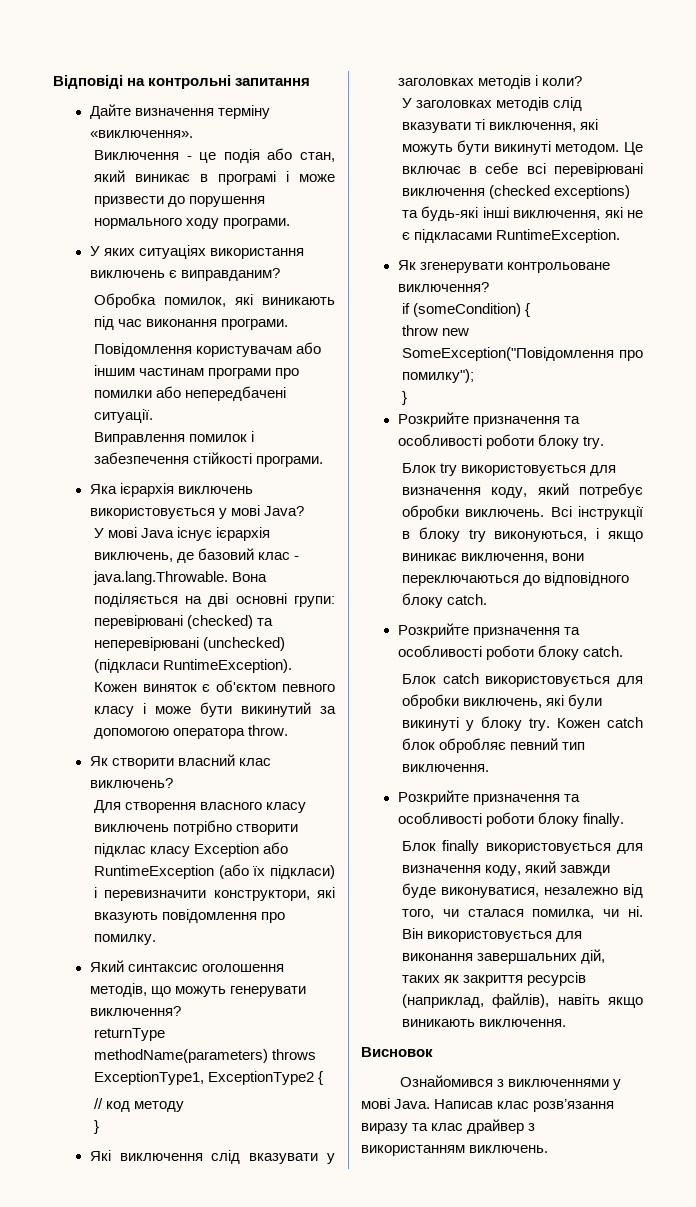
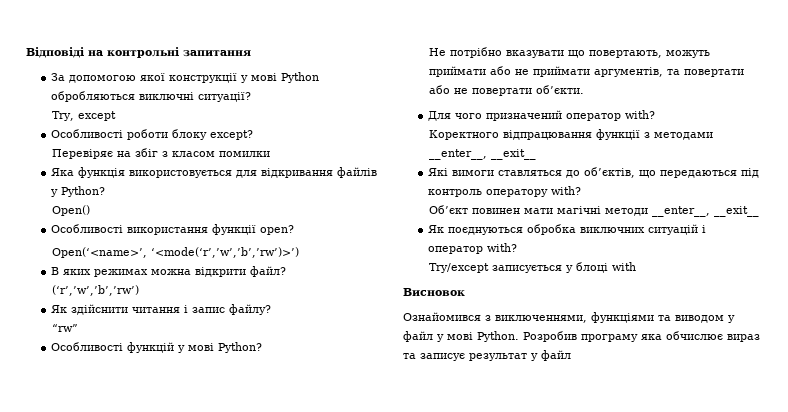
[89,104,271,119] [89,130,193,138] [93,148,335,163] [93,170,335,185] [93,196,266,207] [93,218,291,229] [89,245,305,259] [89,268,281,281] [93,293,335,308] [93,316,289,330] [93,342,322,357] [93,365,300,379] [93,386,287,401] [93,409,153,423] [93,431,255,445] [93,452,324,467] [89,483,254,497] [89,505,305,519] [93,527,271,541] [93,548,300,563] [92,571,267,585] [93,593,335,607] [93,615,274,629] [93,637,285,651] [93,659,292,673] [93,680,335,692] [93,702,336,717] [93,725,289,739] [89,754,272,769] [89,778,173,788] [93,800,307,813] [93,820,299,835] [93,842,289,857] [93,864,335,879] [93,887,335,901] [93,909,286,923] [93,934,156,945] [89,960,285,972] [89,983,307,997] [89,1006,181,1016] [93,1028,165,1041] [93,1049,316,1063] [93,1071,324,1085] [93,1098,185,1112] [93,1120,99,1134] [89,1150,336,1164] [397,75,583,89] [401,97,583,111] [401,119,599,133] [401,140,643,155] [401,162,643,177] [401,185,631,199] [401,206,643,221] [401,229,621,243] [397,260,611,273] [397,282,489,292] [401,303,531,317] [401,325,469,336] [401,347,643,361] [401,369,474,383] [401,391,407,405] [397,412,581,427] [397,434,605,449] [401,463,617,476] [401,483,643,498] [401,505,644,520] [401,527,643,542] [401,553,585,563] [401,572,630,586] [401,593,487,608] [397,623,581,638] [397,645,624,660] [401,673,643,687] [401,694,603,709] [401,716,643,731] [401,738,586,753] [401,764,489,772] [397,790,581,805] [397,812,625,827] [401,840,643,854] [401,861,611,876] [401,883,643,898] [401,906,643,919] [401,928,583,942] [401,949,606,964] [401,972,587,986] [401,993,643,1008] [401,1019,566,1027] [361,1047,433,1057] [399,1075,621,1090] [361,1098,615,1112] [361,1119,536,1134] [361,1145,549,1156] Дайте визначення терміну «виключення». // Виключення - це подія або стан, який виникає в програмі і може призвести до порушення нормального ходу програми. // У яких ситуаціях використання виключень є виправданим? // Обробка помилок, які виникають під час виконання програми. // Повідомлення користувачам або іншим частинам програми про помилки або непередбачені ситуації. // Виправлення помилок і забезпечення стійкості програми. // Яка ієрархія виключень використовується у мові Java? // У мові Java існує ієрархія виключень, де базовий клас - java.lang.Throwable. Вона поділяється на дві основні групи: перевірювані (checked) та неперевірювані (unchecked) (підкласи RuntimeException). Кожен виняток є об'єктом певного класу і може бути викинутий за допомогою оператора throw. // Як створити власний клас виключень? // Для створення власного класу виключень потрібно створити підклас класу Exception або RuntimeException (або їх підкласи) і перевизначити конструктори, які вказують повідомлення про помилку. // Який синтаксис оголошення методів, що можуть генерувати виключення? // returnType methodName(parameters) throws ExceptionType1, ExceptionType2 { // // код методу // } // Які виключення слід вказувати у заголовках методів і коли? // У заголовках методів слід вказувати ті виключення, які можуть бути викинуті методом. Це включає в себе всі перевірювані виключення (checked exceptions) та будь-які інші виключення, які не є підкласами RuntimeException. // Як згенерувати контрольоване виключення? // if (someCondition) { // throw new SomeException("Повідомлення про помилку"); // } // Розкрийте призначення та особливості роботи блоку try. // Блок try використовується для визначення коду, який потребує обробки виключень. Всі інструкції в блоку try виконуються, і якщо виникає виключення, вони переключаються до відповідного блоку catch. // Розкрийте призначення та особливості роботи блоку catch. // Блок catch використовується для обробки виключень, які були викинуті у блоку try. Кожен catch блок обробляє певний тип виключення. // Розкрийте призначення та особливості роботи блоку finally. // Блок finally використовується для визначення коду, який завжди буде виконуватися, незалежно від того, чи сталася помилка, чи ні. Він використовується для виконання завершальних дій, таких як закриття ресурсів (наприклад, файлів), навіть якщо виникають виключення. // Висновок // Ознайомився з виключеннями у мові Java. Написав клас розв’язання виразу та клас драйвер з використанням виключень. -> [51,72,320,83] [51,91,252,102] [51,111,116,121] [51,129,254,140] [51,148,270,159] [51,167,378,178] [51,186,106,197] [51,205,90,216] [51,224,295,235] [51,247,299,258] [51,266,287,277] [51,285,139,296] [51,304,272,315] [51,324,78,332] [51,342,263,353] [428,47,710,58] [428,66,744,77] [428,85,584,96] [428,110,656,121] [428,129,713,140] [428,149,536,160] [428,167,760,178] [428,186,582,197] [428,205,759,217] [428,224,707,235] [428,243,518,254] [428,262,636,273] [403,288,465,296] [403,312,735,323] [403,331,760,342] [403,350,571,361] За допомогою якої конструкції у мові Python обробляються виключні ситуації? // Try, except // Особливості роботи блоку except? // Перевіряє на збіг з класом помилки // Яка функція використовується для відкривання файлів у Python? // Open() // Особливості використання функції open? // Open(‘<name>’, ‘<mode(‘r’,’w’,’b’,’rw’)>’) // В яких режимах можна відкрити файл? // (‘r’,’w’,’b’,’rw’) // Як здійснити читання і запис файлу? // “rw” // Особливості функцій у мові Python? // Не потрібно вказувати що повертають, можуть приймати або не приймати аргументів, та повертати або не повертати об’єкти. // Для чого призначений оператор with? // Коректного відпрацювання функції з методами __enter__, __exit__ // Які вимоги ставляться до об’єктів, що передаються під контроль оператору with? // Об’єкт повинен мати магічні методи __enter__, __exit__ // Як поєднуються обробка виключних ситуацій і оператор with? // Try/except записується у блоці with // Висновок // Ознайомився з виключеннями, функціями та виводом у файл у мові Python. Розробив програму яка обчислює вираз та записує результат у файл

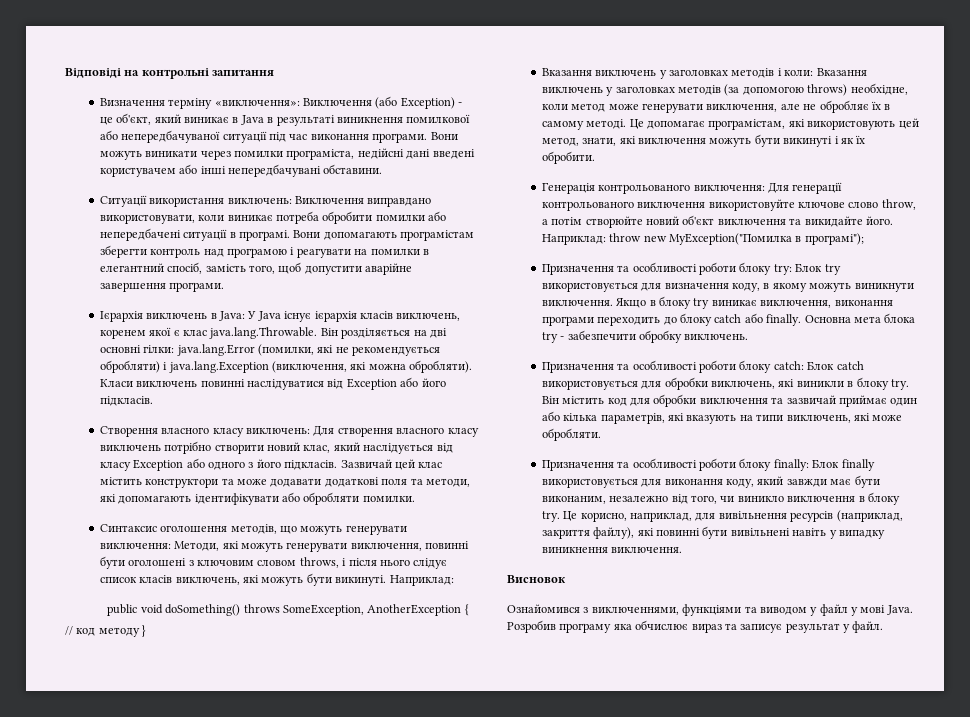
[51,72,320,83] [51,91,252,102] [51,111,116,121] [51,129,254,140] [51,148,270,159] [51,167,378,178] [51,186,106,197] [51,205,90,216] [51,224,295,235] [51,247,299,258] [51,266,287,277] [51,285,139,296] [51,304,272,315] [51,324,78,332] [51,342,263,353] [428,47,710,58] [428,66,744,77] [428,85,584,96] [428,110,656,121] [428,129,713,140] [428,149,536,160] [428,167,760,178] [428,186,582,197] [428,205,759,217] [428,224,707,235] [428,243,518,254] [428,262,636,273] За допомогою якої конструкції у мові Python обробляються виключні ситуації? // Try, except // Особливості роботи блоку except? // Перевіряє на збіг з класом помилки // Яка функція використовується для відкривання файлів у Python? // Open() // Особливості використання функції open? // Open(‘<name>’, ‘<mode(‘r’,’w’,’b’,’rw’)>’) // В яких режимах можна відкрити файл? // (‘r’,’w’,’b’,’rw’) // Як здійснити читання і запис файлу? // “rw” // Особливості функцій у мові Python? // Не потрібно вказувати що повертають, можуть приймати або не приймати аргументів, та повертати або не повертати об’єкти. // Для чого призначений оператор with? // Коректного відпрацювання функції з методами __enter__, __exit__ // Які вимоги ставляться до об’єктів, що передаються під контроль оператору with? // Об’єкт повинен мати магічні методи __enter__, __exit__ // Як поєднуються обробка виключних ситуацій і оператор with? // Try/except записується у блоці with -> [99,96,463,109] [99,113,471,126] [99,130,458,143] [99,148,475,160] [99,164,383,177] [99,195,432,207] [99,211,447,224] [99,228,475,241] [99,245,429,258] [99,262,413,275] [99,282,225,292] [99,311,461,322] [99,327,447,339] [99,344,441,356] [99,360,473,373] [99,377,446,390] [99,396,153,406] [99,425,479,437] [99,441,453,454] [99,458,443,471] [99,477,470,488] [99,492,415,505] [99,524,407,535] [99,541,470,552] [99,556,448,569] [99,573,454,586] [107,604,469,616] [65,625,147,637] [541,68,867,79] [541,83,908,96] [541,100,891,113] [541,118,919,130] [541,134,866,147] [541,151,595,164] [541,182,843,194] [541,199,916,211] [541,215,893,228] [541,233,864,245] [541,262,841,275] [541,282,914,292] [541,296,893,309] [541,313,916,326] [541,330,749,343] [541,360,864,373] [541,377,909,390] [541,394,918,407] [541,411,903,424] [541,428,601,441] [541,458,875,471] [541,475,880,488] [541,492,900,505] [541,510,903,522] [541,526,885,539] [541,547,683,553] Визначення терміну «виключення»: Виключення (або Exception) - це об'єкт, який виникає в Java в результаті виникнення помилкової або непередбачуваної ситуації під час виконання програми. Вони можуть виникати через помилки програміста, недійсні дані введені користувачем або інші непередбачувані обставини. // Ситуації використання виключень: Виключення виправдано використовувати, коли виникає потреба обробити помилки або непередбачені ситуації в програмі. Вони допомагають програмістам зберегти контроль над програмою і реагувати на помилки в елегантний спосіб, замість того, щоб допустити аварійне завершення програми. // Ієрархія виключень в Java: У Java існує ієрархія класів виключень, коренем якої є клас java.lang.Throwable. Він розділяється на дві основні гілки: java.lang.Error (помилки, які не рекомендується обробляти) і java.lang.Exception (виключення, які можна обробляти). Класи виключень повинні наслідуватися від Exception або його підкласів. // Створення власного класу виключень: Для створення власного класу виключень потрібно створити новий клас, який наслідується від класу Exception або одного з його підкласів. Зазвичай цей клас містить конструктори та може додавати додаткові поля та методи, які допомагають ідентифікувати або обробляти помилки. // Синтаксис оголошення методів, що можуть генерувати виключення: Методи, які можуть генерувати виключення, повинні бути оголошені з ключовим словом throws, і після нього слідує список класів виключень, які можуть бути викинуті. Наприклад: // public void doSomething() throws SomeException, AnotherException { // // код методу } // Вказання виключень у заголовках методів і коли: Вказання виключень у заголовках методів (за допомогою throws) необхідне, коли метод може генерувати виключення, але не обробляє їх в самому методі. Це допомагає програмістам, які використовують цей метод, знати, які виключення можуть бути викинуті і як їх обробити. // Генерація контрольованого виключення: Для генерації контрольованого виключення використовуйте ключове слово throw, а потім створюйте новий об'єкт виключення та викидайте його. Наприклад: throw new MyException("Помилка в програмі"); // Призначення та особливості роботи блоку try: Блок try використовується для визначення коду, в якому можуть виникнути виключення. Якщо в блоку try виникає виключення, виконання програми переходить до блоку catch або finally. Основна мета блока try - забезпечити обробку виключень. // Призначення та особливості роботи блоку catch: Блок catch використовується для обробки виключень, які виникли в блоку try. Він містить код для обробки виключення та зазвичай приймає один або кілька параметрів, які вказують на типи виключень, які може обробляти. // Призначення та особливості роботи блоку finally: Блок finally використовується для виконання коду, який завжди має бути виконаним, незалежно від того, чи виникло виключення в блоку try. Це корисно, наприклад, для вивільнення ресурсів (наприклад, закриття файлу), які повинні бути вивільнені навіть у випадку виникнення виключення.
[477,331,519,342] Python. -> [886,605,913,615] Java.
[541,350,571,361] файл -> [852,621,884,633] файл.

